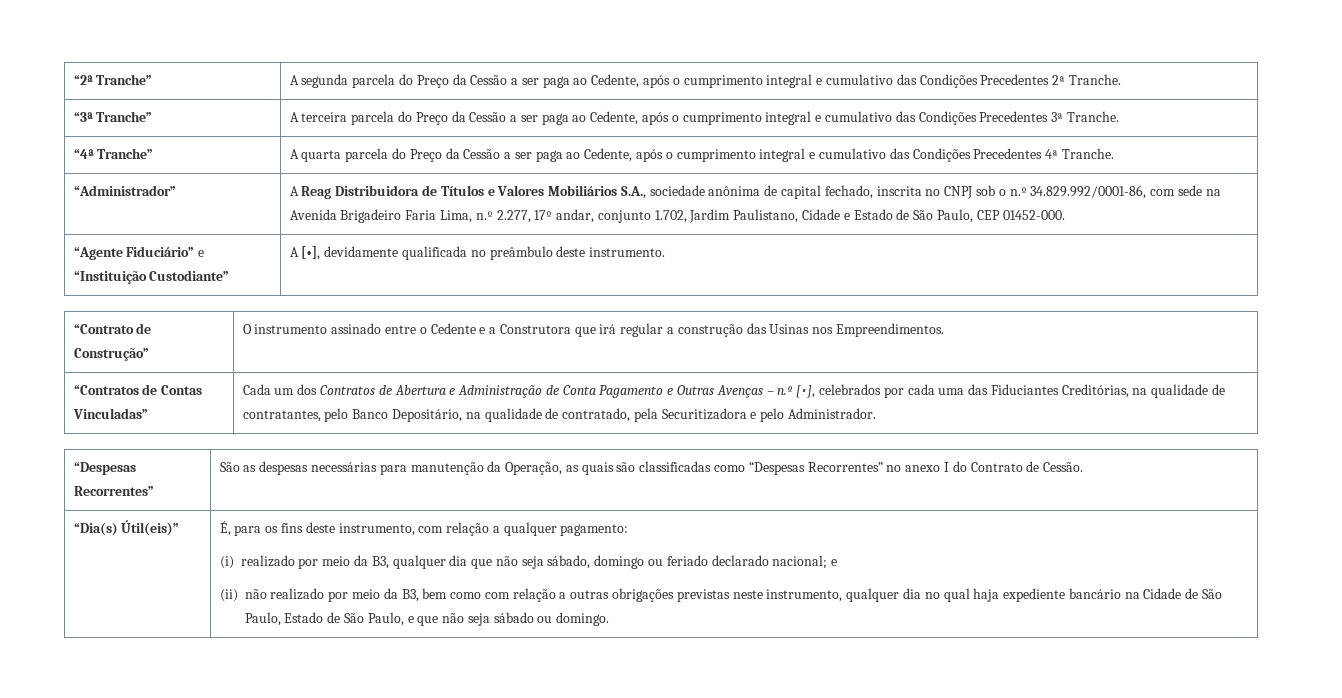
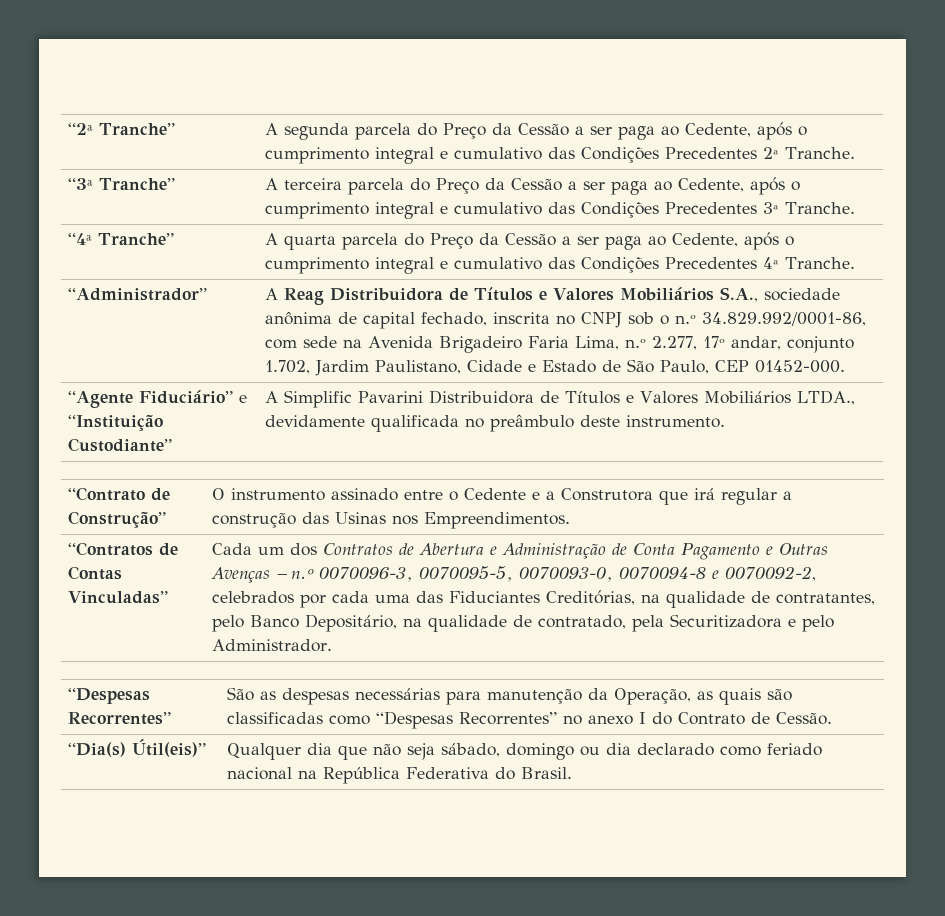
[301,246,321,260] [•], -> [284,390,856,408] Simplific Pavarini Distribuidora de Títulos e Valores Mobiliários LTDA.,
[796,385,816,398] [•], -> [319,566,817,582] 0070096-3, 0070095-5, 0070093-0, 0070094-8 e 0070092-2,
[219,521,629,536] [219,555,446,569] É, para os fins deste instrumento, com relação a qualquer pagamento: // (i) realizado por meio da B3, qualquer -> [227,743,302,760] Qualquer
[666,555,838,569] [219,588,1222,602] [244,612,610,626] feriado declarado nacional; e // (ii) não realizado por meio da B3, bem como com relação a outras obrigações previstas neste instrumento, qualquer dia no qual haja expediente bancário na Cidade de São Paulo, Estado de São Paulo, e que não seja sábado ou domingo. -> [606,743,823,756] [227,767,573,784] dia declarado como feriado nacional na República Federativa do Brasil.

